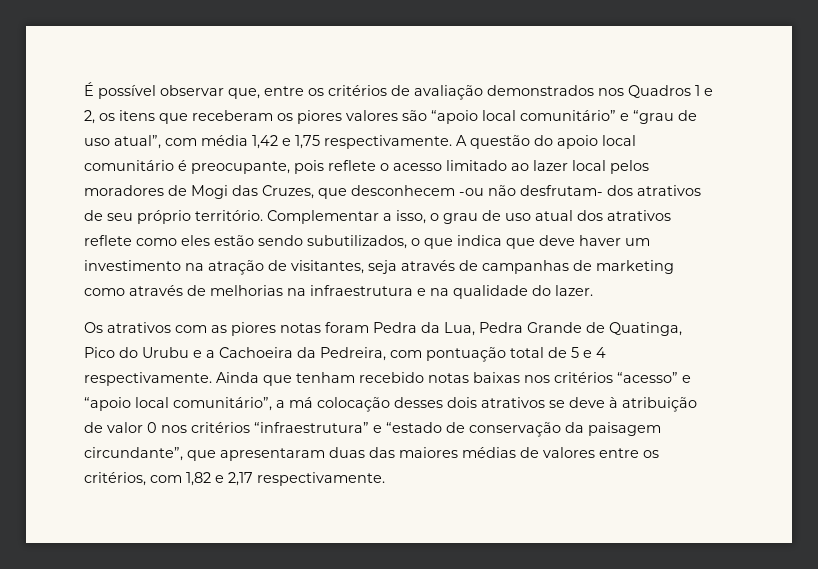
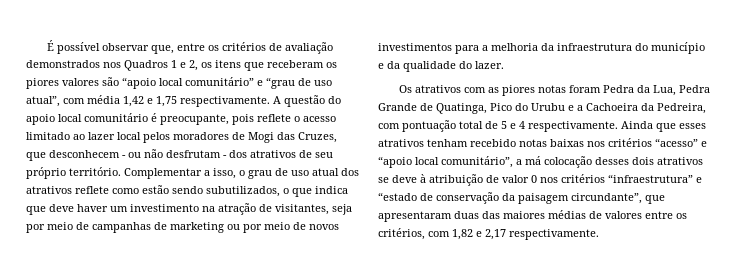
[459,185,603,196] -ou não desfrutam- -> [122,149,227,158] - ou não desfrutam -
[181,235,210,246] eles -> (139, 191) none
[401,260,455,271] através -> [26,222,73,233] por meio
[84,285,449,296] como através de melhorias na infraestrutura e na -> [227,222,339,233] [378,42,705,54] [378,61,400,69] ou por meio de novos investimentos para a melhoria da infraestrutura do município e da
(292, 380) none -> [679,123,706,129] [378,139,424,147] esses atrativos

